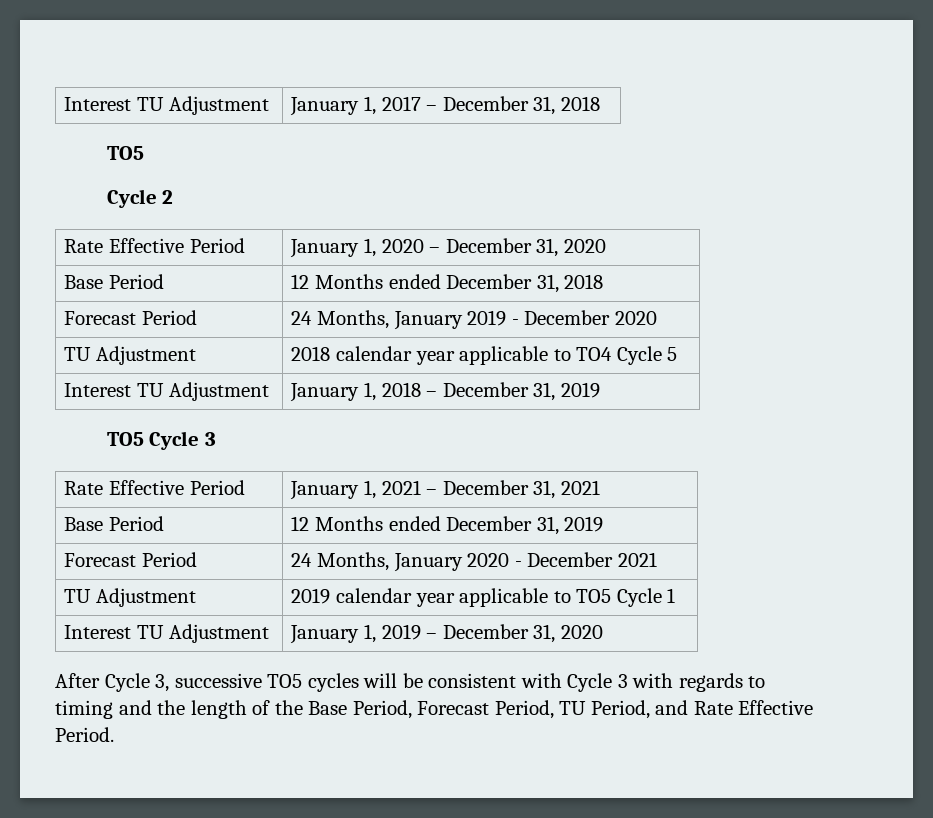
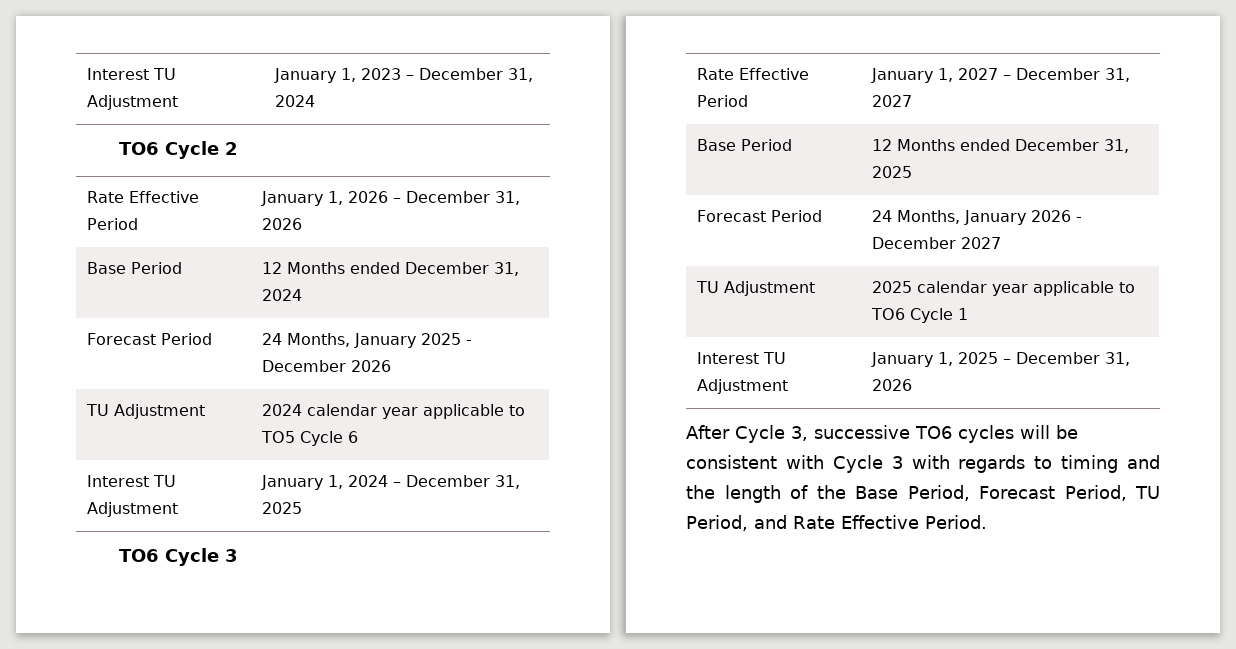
[64,96,269,115] [290,96,600,116] [106,146,144,160] Interest TU Adjustment | January 1, 2017 – December 31, 2018 // TO5 // -> [86,68,176,80] [86,95,178,110] [273,68,533,83] [274,95,315,107] [119,142,160,155] Interest TU Adjustment | January 1, 2023 – December 31, 2024 // TO6
[381,238,606,257] [64,274,164,289] [291,274,604,293] [64,310,197,325] [291,310,657,330] [64,346,196,365] [291,346,678,365] [64,382,269,401] [290,382,600,402] [106,432,144,446] 2020 – December 31, 2020 // Base Period | 12 Months ended December 31, 2018 // Forecast Period | 24 Months, January 2019 - December 2020 // TU Adjustment | 2018 calendar year applicable to TO4 Cycle 5 // Interest TU Adjustment | January 1, 2018 – December 31, 2019 // TO5 -> [347,191,520,205] [261,218,302,230] [86,262,182,274] [261,262,519,276] [261,289,302,301] [86,333,212,345] [261,333,472,348] [261,360,391,372] [85,404,205,419] [261,404,525,419] [260,431,358,446] [86,475,176,487] [86,502,178,517] [260,475,520,490] [261,502,302,514] [119,549,160,562] 2026 – December 31, 2026 // Base Period | 12 Months ended December 31, 2024 // Forecast Period | 24 Months, January 2025 - December 2026 // TU Adjustment | 2024 calendar year applicable to TO5 Cycle 6 // Interest TU Adjustment | January 1, 2024 – December 31, 2025 // TO6
[381,480,600,499] [64,516,164,531] [291,516,604,535] [64,552,197,567] [291,552,657,572] [64,588,196,607] [291,588,612,607] 2021 – December 31, 2021 // Base Period | 12 Months ended December 31, 2019 // Forecast Period | 24 Months, January 2020 - December 2021 // TU Adjustment | 2019 calendar year applicable to TO5 -> [957,68,1130,82] [871,95,912,107] [696,139,792,151] [871,139,1129,153] [871,166,912,178] [696,210,822,222] [871,210,1082,225] [871,237,1001,249] [695,281,815,296] [871,281,1135,296] [870,308,905,320] 2027 – December 31, 2027 // Base Period | 12 Months ended December 31, 2025 // Forecast Period | 24 Months, January 2026 - December 2027 // TU Adjustment | 2025 calendar year applicable to TO6
[381,624,603,643] 2019 – December 31, 2020 -> [957,352,1130,366] [871,379,912,391] 2025 – December 31, 2026
[267,674,303,688] TO5 -> [915,426,952,439] TO6

